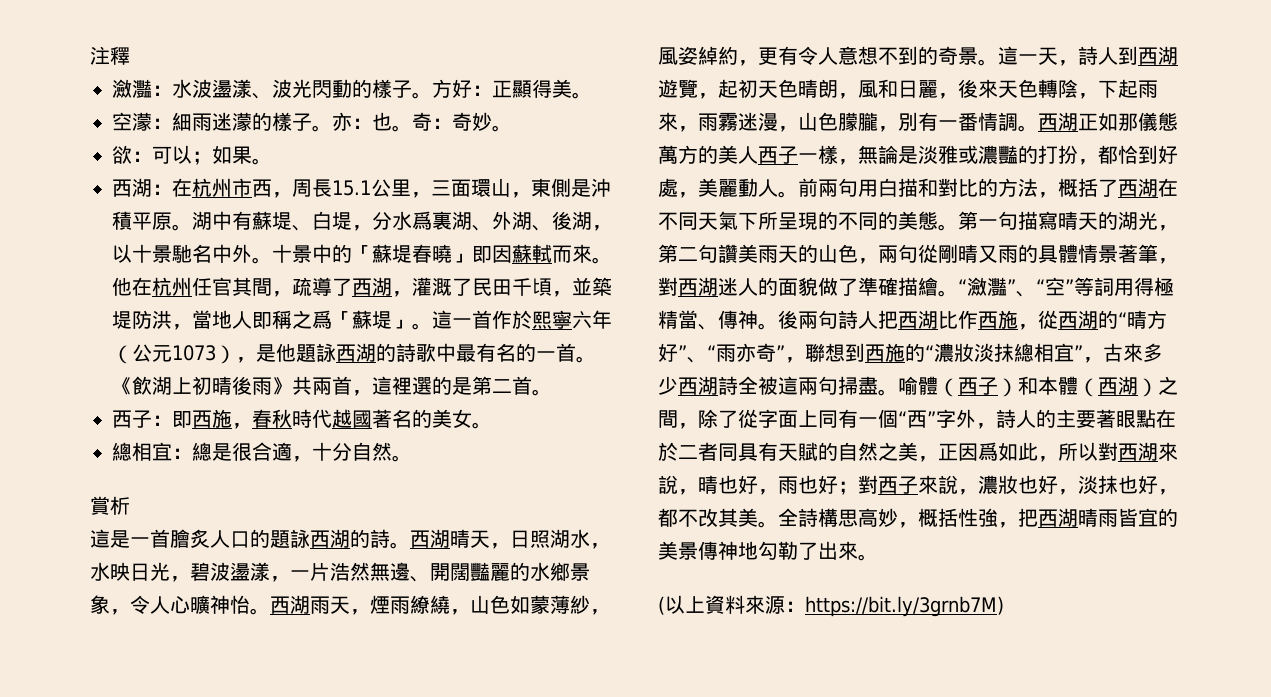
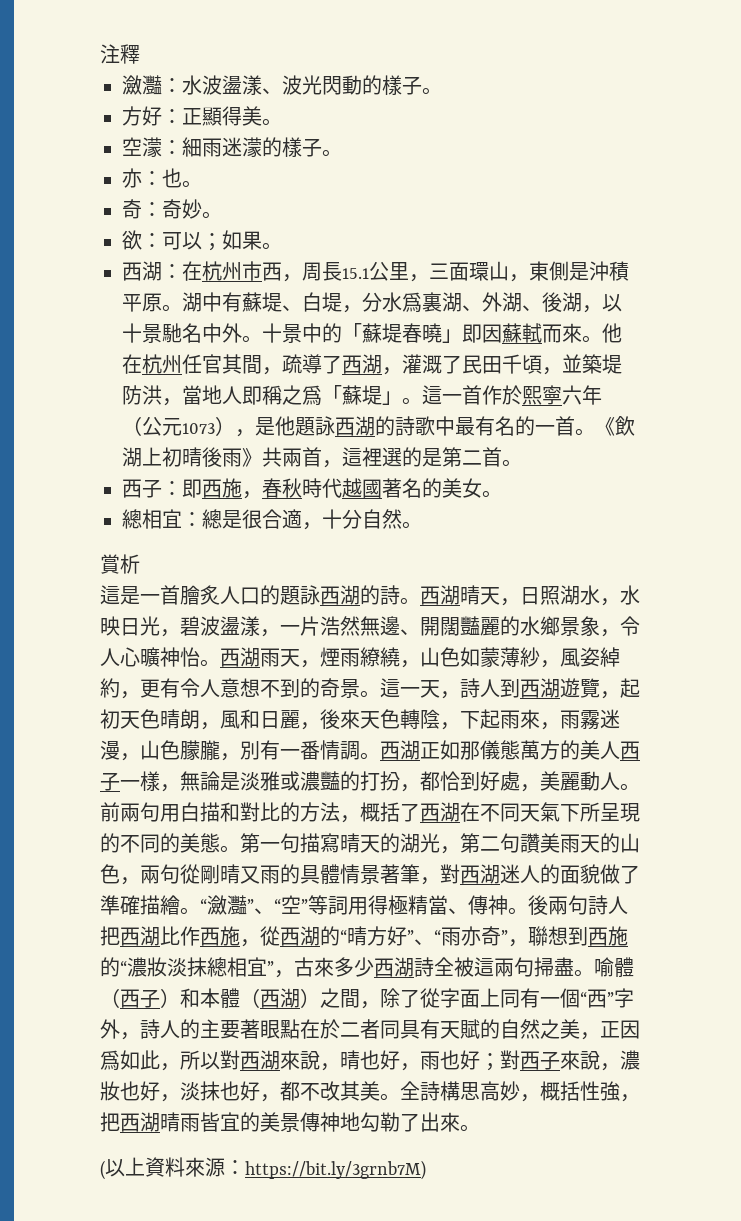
(432, 95) none -> (442, 91) //
(332, 128) none -> (342, 153) //
(412, 128) none -> (202, 184) //

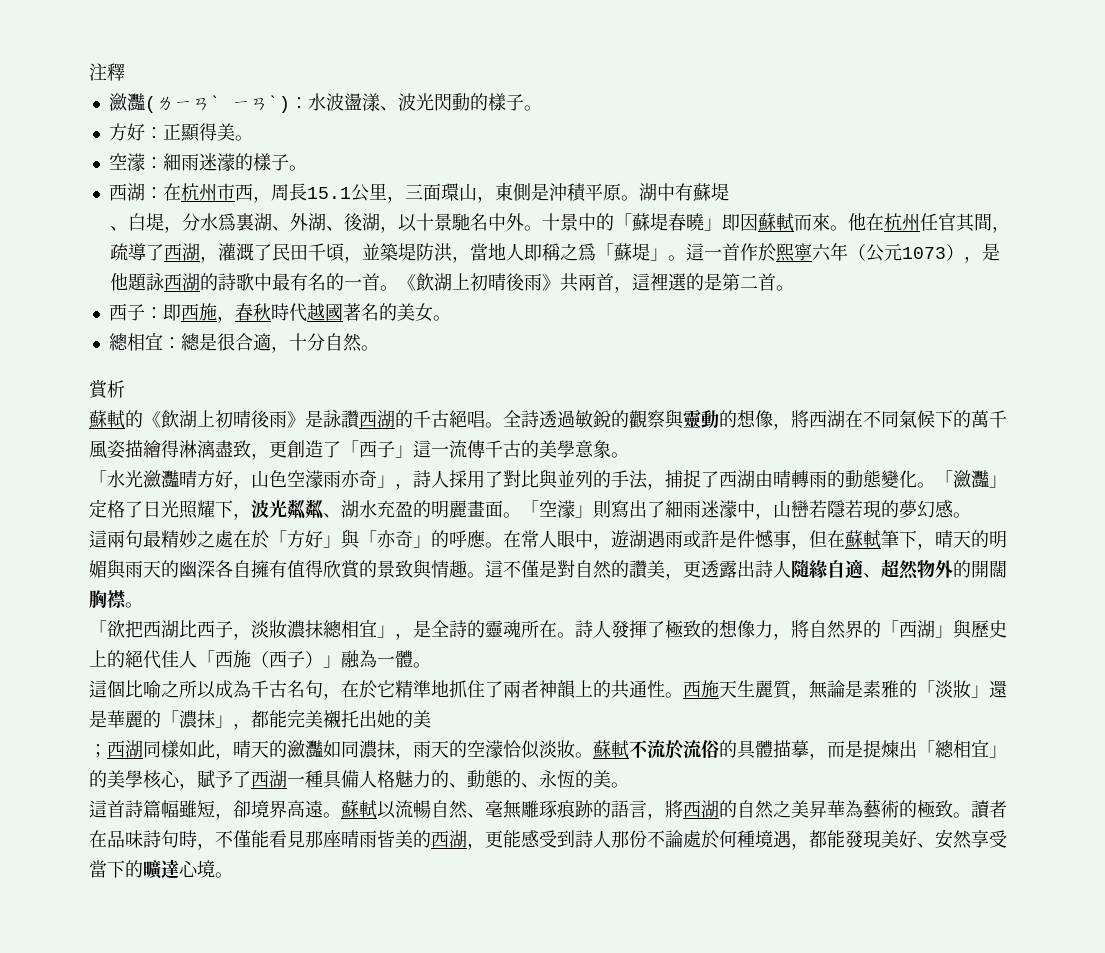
(162, 85) none -> [144,95,290,113] (ㄌㄧㄢˋ ㄧㄢˋ)
[122,168,202,188] [122,199,222,219] [122,230,282,251] // 亦：也。 // 奇：奇妙。 // 欲：可以；如果。 -> (307, 168) none
(282, 302) none -> (729, 192) //
[100,585,640,606] [100,616,640,637] [100,647,620,668] [100,678,640,699] [100,709,620,730] [100,740,640,761] [100,771,640,792] [100,802,640,823] [100,833,640,854] [100,864,640,885] [100,895,628,915] [100,926,628,947] [100,957,634,978] [100,988,634,1009] [100,1019,640,1040] [100,1050,640,1071] [100,1081,640,1102] [100,1112,480,1132] [100,1157,426,1180] 這是一首膾炙人口的題詠西湖的詩。西湖晴天，日照湖水，水映日光，碧波盪漾，一片浩然無邊、開闊豔麗的水鄉景象，令人心曠神怡。西湖雨天，煙雨繚繞，山色如蒙薄紗，風姿綽約，更有令人意想不到的奇景。這一天，詩人到西湖遊覽，起初天色晴朗，風和日麗，後來天色轉陰，下起雨來，雨霧迷漫，山色朦朧，別有一番情調。西湖正如那儀態萬方的美人西子一樣，無論是淡雅或濃豔的打扮，都恰到好處，美麗動人。前兩句用白描和對比的方法，概括了西湖在不同天氣下所呈現的不同的美態。第一句描寫晴天的湖光，第二句讚美雨天的山色，兩句從剛晴又雨的具體情景著筆，對西湖迷人的面貌做了準確描繪。“瀲灩”、“空”等詞用得極精當、傳神。後兩句詩人把西湖比作西施，從西湖的“晴方好”、“雨亦奇”，聯想到西施的“濃妝淡抹總相宜”，古來多少西湖詩全被這兩句掃盡。喻體（西子）和本體（西湖）之間，除了從字面上同有一個“西”字外，詩人的主要著眼點在於二者同具有天賦的自然之美，正因爲如此，所以對西湖來說，晴也好，雨也好；對西子來說，濃妝也好，淡抹也好，都不改其美。全詩構思高妙，概括性強，把西湖晴雨皆宜的美景傳神地勾勒了出來。 // (以上資料來源：https://bit.ly/3grnb7M) -> [89,409,1007,430] [89,440,629,460] [89,469,1007,490] [89,499,971,520] [89,529,1007,550] [89,559,1007,580] [89,590,143,608] [89,619,1007,640] [89,650,431,669] [89,680,1007,700] [89,709,431,730] [89,740,1007,760] [89,770,629,790] [89,799,1007,820] [89,829,1007,850] [89,859,233,879] 蘇軾的《飲湖上初晴後雨》是詠讚西湖的千古絕唱。全詩透過敏銳的觀察與靈動的想像，將西湖在不同氣候下的萬千風姿描繪得淋漓盡致，更創造了「西子」這一流傳千古的美學意象。 // 「水光瀲灩晴方好，山色空濛雨亦奇」，詩人採用了對比與並列的手法，捕捉了西湖由晴轉雨的動態變化。「瀲灩」定格了日光照耀下，波光粼粼、湖水充盈的明麗畫面。「空濛」則寫出了細雨迷濛中，山巒若隱若現的夢幻感。 // 這兩句最精妙之處在於「方好」與「亦奇」的呼應。在常人眼中，遊湖遇雨或許是件憾事，但在蘇軾筆下，晴天的明媚與雨天的幽深各自擁有值得欣賞的景致與情趣。這不僅是對自然的讚美，更透露出詩人隨緣自適、超然物外的開闊胸襟。 // 「欲把西湖比西子，淡妝濃抹總相宜」，是全詩的靈魂所在。詩人發揮了極致的想像力，將自然界的「西湖」與歷史上的絕代佳人「西施（西子）」融為一體。 // 這個比喻之所以成為千古名句，在於它精準地抓住了兩者神韻上的共通性。西施天生麗質，無論是素雅的「淡妝」還是華麗的「濃抹」，都能完美襯托出她的美 // ；西湖同樣如此，晴天的瀲灩如同濃抹，雨天的空濛恰似淡妝。蘇軾不流於流俗的具體描摹，而是提煉出「總相宜」的美學核心，賦予了西湖一種具備人格魅力的、動態的、永恆的美。 // 這首詩篇幅雖短，卻境界高遠。蘇軾以流暢自然、毫無雕琢痕跡的語言，將西湖的自然之美昇華為藝術的極致。讀者在品味詩句時，不僅能看見那座晴雨皆美的西湖，更能感受到詩人那份不論處於何種境遇，都能發現美好、安然享受當下的曠達心境。

